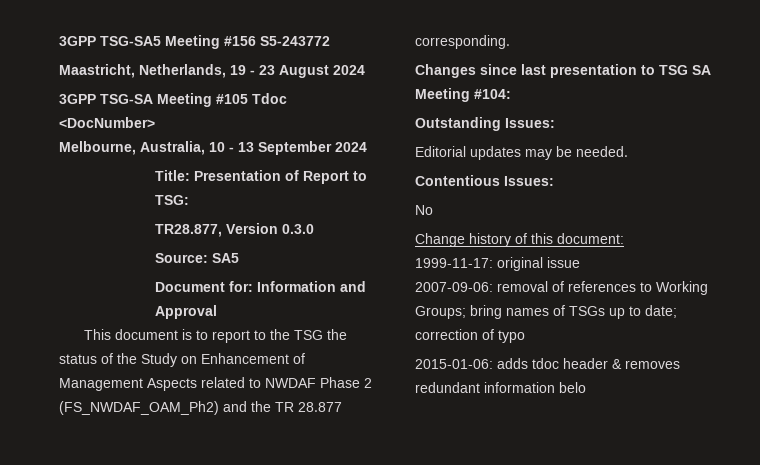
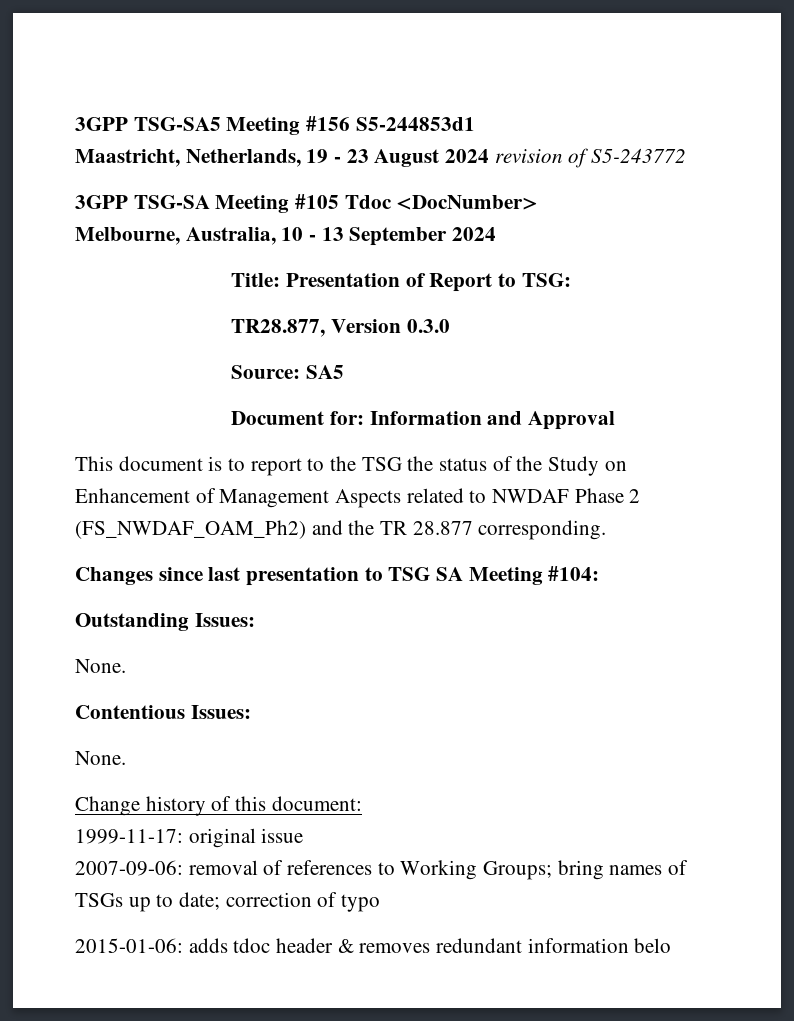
[260,36,330,46] S5-243772 -> [355,117,475,131] S5-244853d1
(365, 70) none -> [494,148,687,168] revision of S5-243772
[415,146,628,160] Editorial updates may be needed. -> [75,659,126,673] None.
[415,205,433,215] No -> [75,751,126,765] None.

